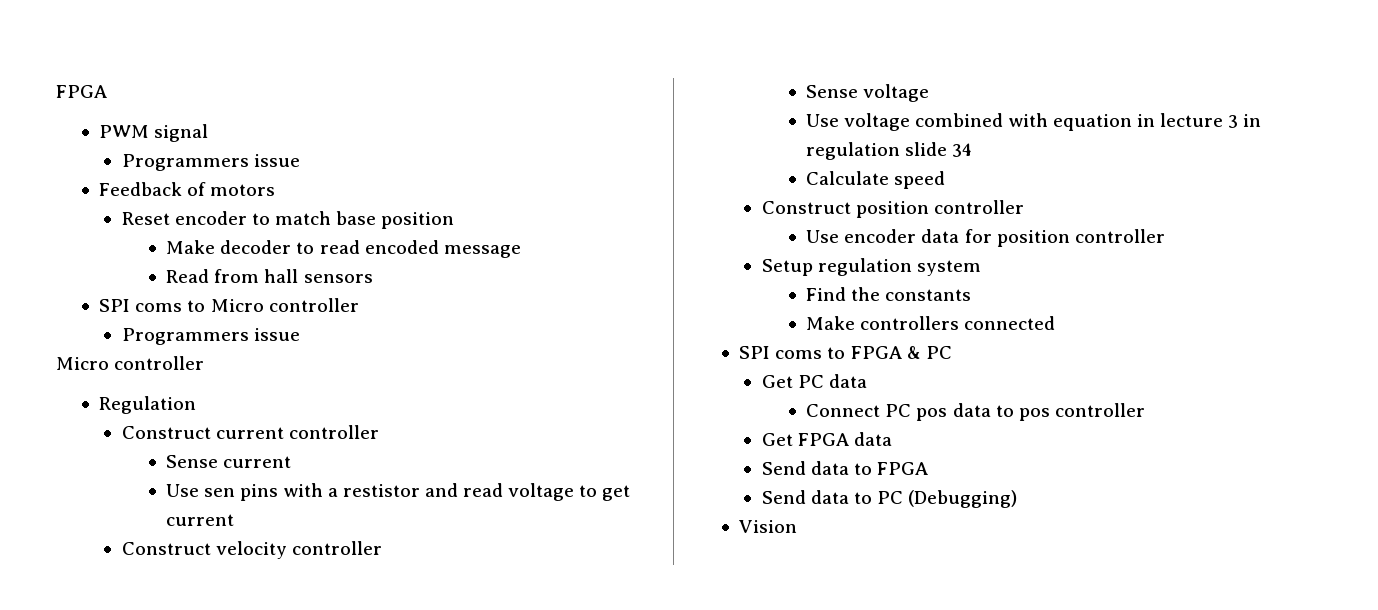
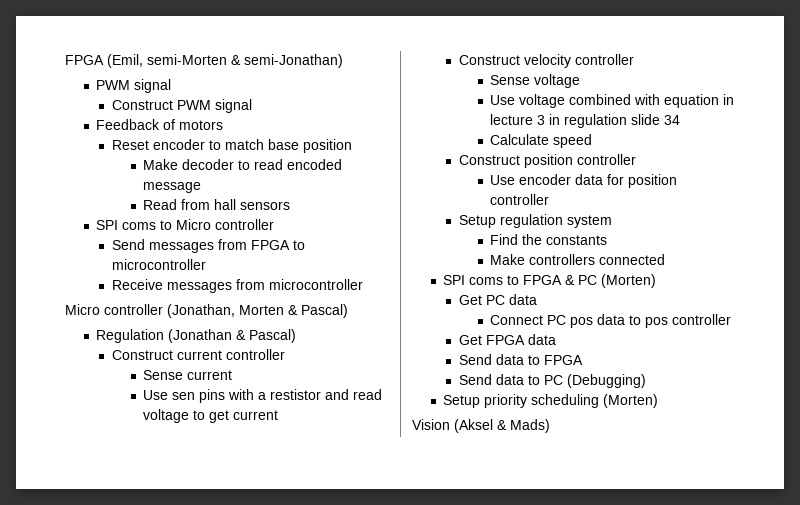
[56,85,107,98] [99,124,209,142] [121,154,300,171] FPGA // PWM signal // Programmers issue -> [65,54,343,68] [96,79,172,93] [111,99,252,113] FPGA (Emil, semi-Morten & semi-Jonathan) // PWM signal // Construct PWM signal
[121,328,300,345] [56,356,205,370] [99,396,197,414] Programmers issue // Micro controller // Regulation -> [111,239,305,253] [111,259,206,270] [111,279,363,293] [65,304,348,318] [96,329,297,343] Send messages from FPGA to microcontroller // Receive messages from microcontroller // Micro controller (Jonathan, Morten & Pascal) // Regulation (Jonathan & Pascal)
(952, 352) none -> [601,274,657,288] (Morten)
[739,520,798,533] Vision -> [443,394,659,408] [412,419,550,433] Setup priority scheduling (Morten) // Vision (Aksel & Mads)

